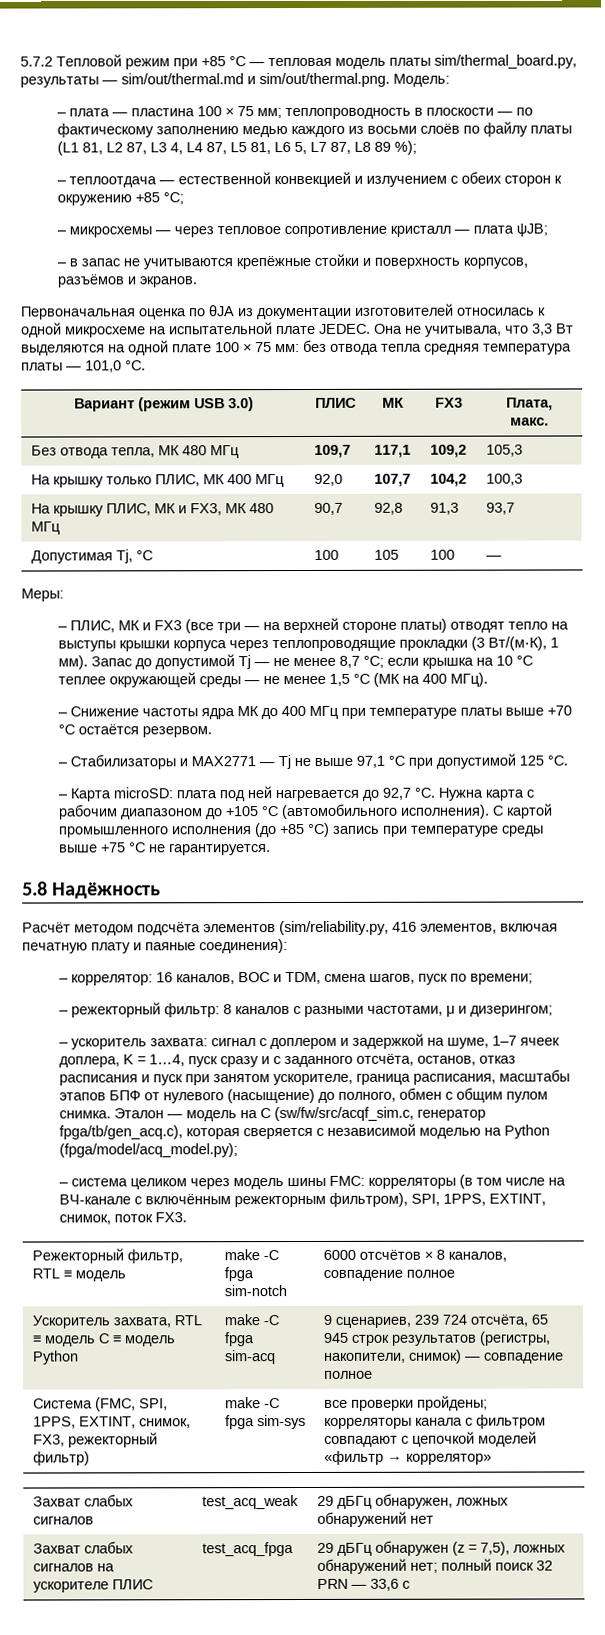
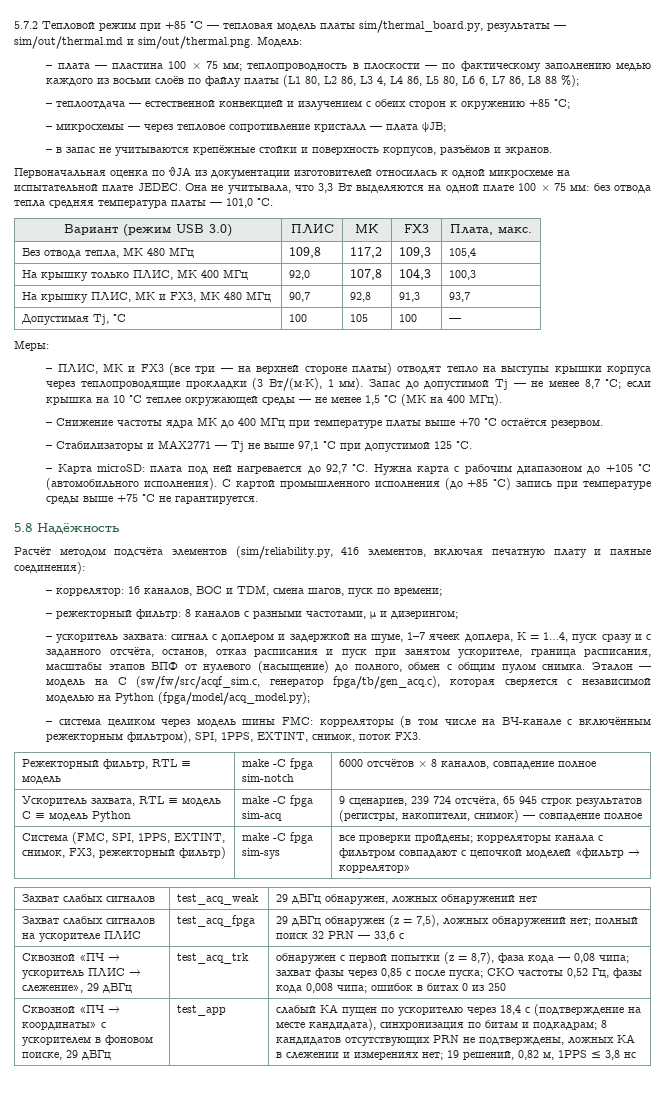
[82,141,392,155] 81, L2 87, L3 4, L4 87, L5 81, L6 5, L7 87, L8 89 -> [305,76,558,86] 80, L2 86, L3 4, L4 86, L5 80, L6 6, L7 86, L8 88
[313,444,351,458] [373,444,411,458] [429,444,467,458] [485,444,523,457] 109,7 | 117,1 | 109,2 | 105,3 -> [289,247,322,258] [350,247,383,258] [399,247,432,258] [449,248,477,258] 109,8 | 117,2 | 109,3 | 105,4
[373,473,411,487] [429,473,467,487] 107,7 | 104,2 -> [350,269,383,280] [399,269,432,280] 107,8 | 104,3
(410, 1584) none -> [22,953,121,961] [22,968,142,979] [22,983,133,993] [177,953,250,964] [276,952,630,964] [276,968,643,979] [276,983,507,993] [22,1005,121,1013] [22,1021,107,1030] [22,1035,154,1046] [22,1050,112,1060] [177,1005,227,1016] [276,1004,642,1016] [276,1019,608,1031] [276,1034,636,1046] [276,1050,637,1060] // Сквозной «ПЧ → ускоритель ПЛИС → слежение», 29 дБГц | test_acq_trk | обнаружен с первой попытки (z = 8,7), фаза кода — 0,08 чипа; захват фазы через 0,85 с после пуска; СКО частоты 0,52 Гц, фазы кода 0,008 чипа; ошибок в битах 0 из 250 // Сквозной «ПЧ → координаты» с ускорителем в фоновом поиске, 29 дБГц | test_app | слабый КА пущен по ускорителю через 18,4 с (подтверждение на месте кандидата), синхронизация по битам и подкадрам; 8 кандидатов отсутствующих PRN не подтверждены, ложных КА в слежении и измерениях нет; 19 решений, 0,82 м, 1PPS ≤ 3,8 нс

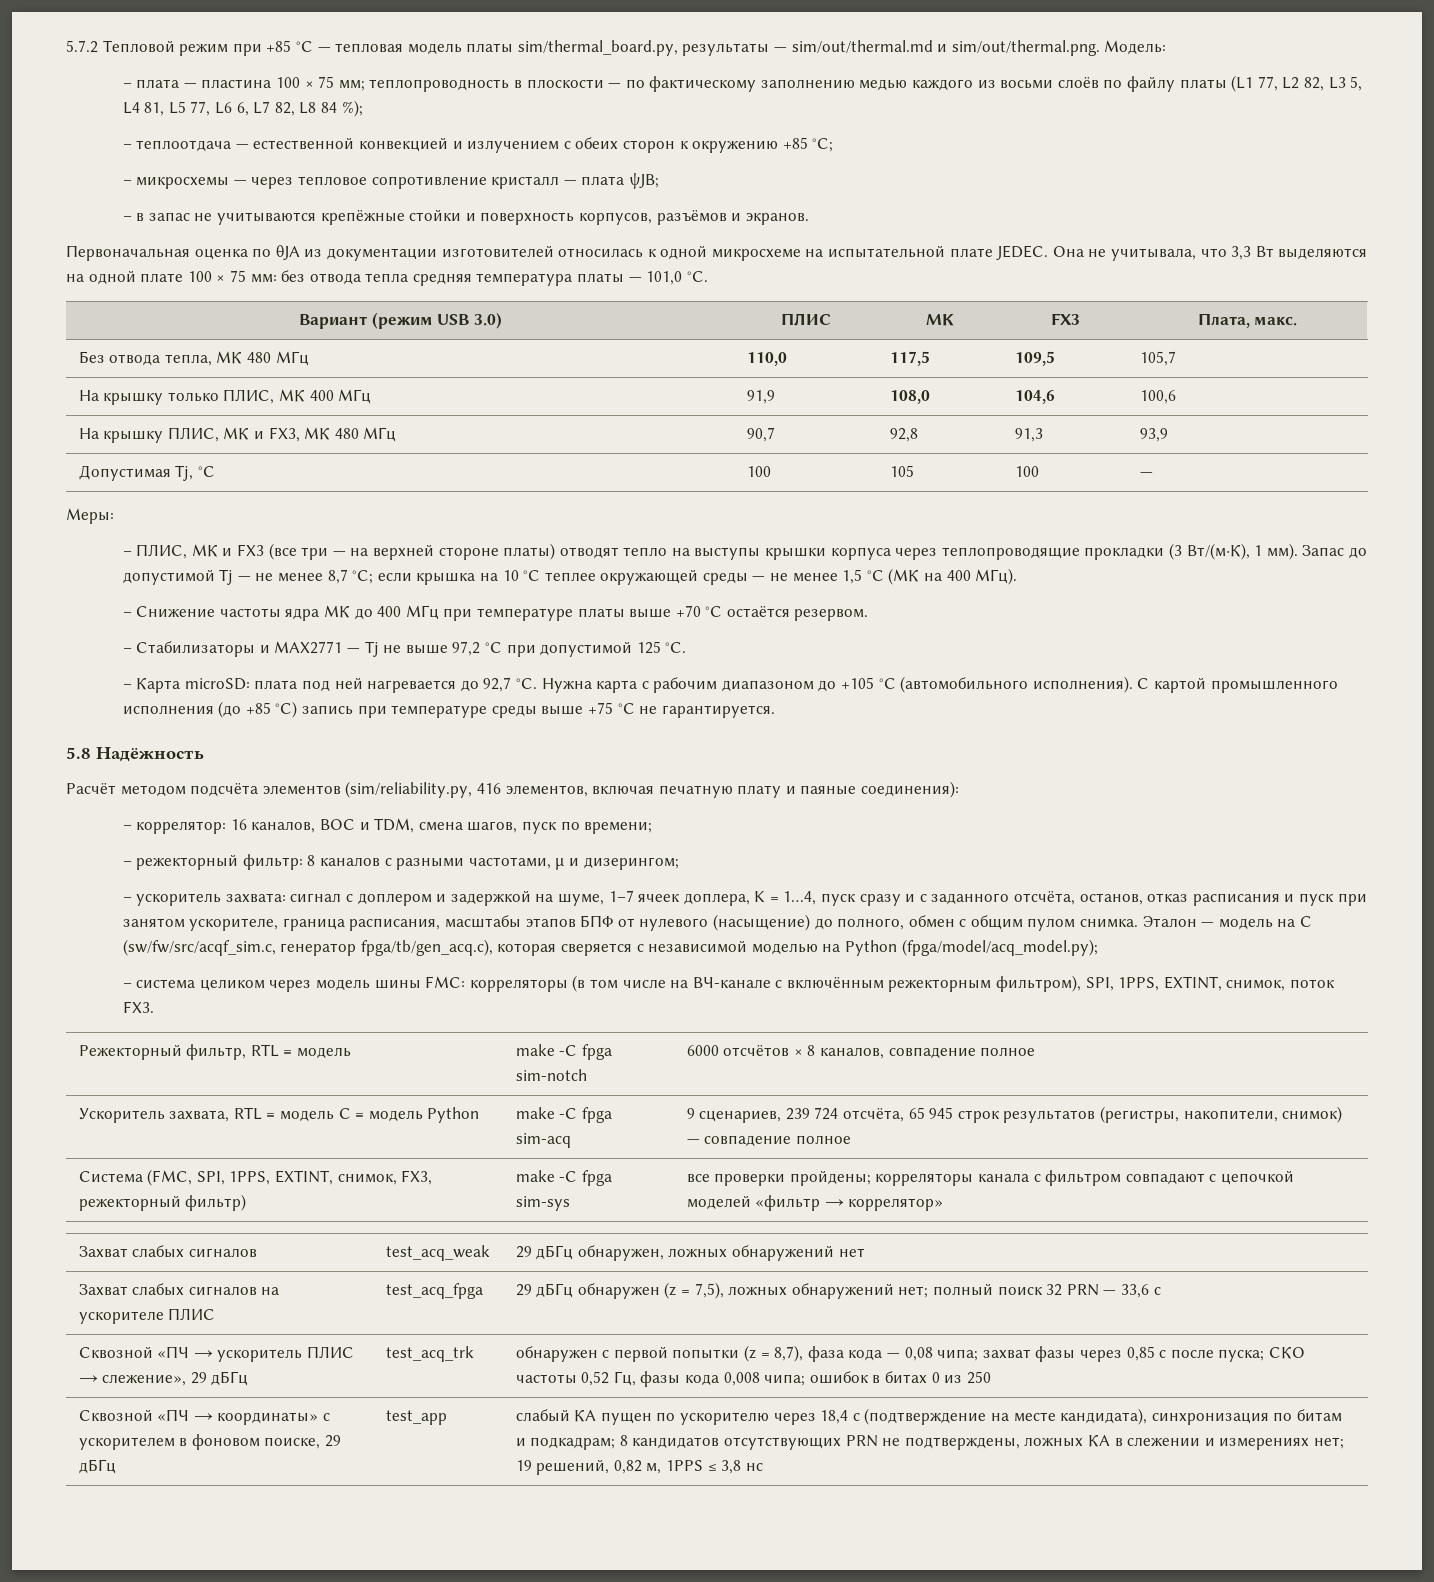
[305,76,558,86] 80, L2 86, L3 4, L4 86, L5 80, L6 6, L7 86, L8 88 -> [1257,76,1363,91] [122,101,337,116] 77, L2 82, L3 5, L4 81, L5 77, L6 6, L7 82, L8 84
[289,247,322,258] [350,247,383,258] [399,247,432,258] [449,248,477,258] 109,8 | 117,2 | 109,3 | 105,4 -> [746,352,787,366] [889,351,930,366] [1014,351,1055,366] [1139,351,1176,366] 110,0 | 117,5 | 109,5 | 105,7
[289,270,311,280] [350,269,383,280] [399,269,432,280] [449,270,477,280] 92,0 | 107,8 | 104,3 | 100,3 -> [746,390,775,404] [889,390,930,404] [1014,390,1055,404] [1139,390,1176,404] 91,9 | 108,0 | 104,6 | 100,6
[449,292,471,302] 93,7 -> [1139,428,1168,442] 93,9
[298,441,320,451] 97,1 -> [452,641,481,656] 97,2

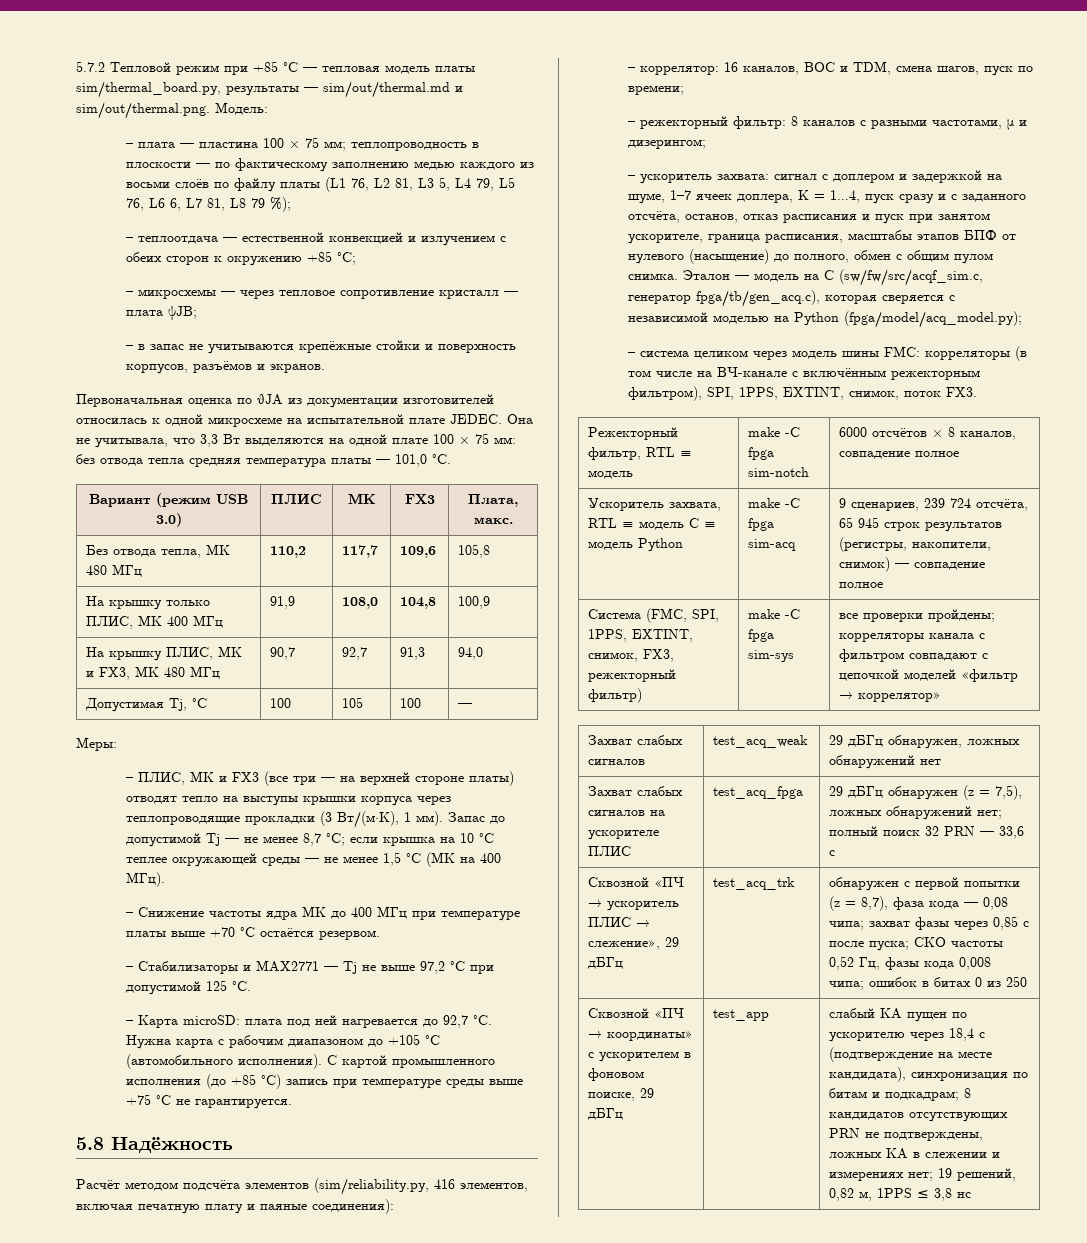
[1257,76,1363,91] [122,101,337,116] 77, L2 82, L3 5, L4 81, L5 77, L6 6, L7 82, L8 84 -> [351,177,516,191] [126,198,266,211] 76, L2 81, L3 5, L4 79, L5 76, L6 6, L7 81, L8 79
[746,352,787,366] [889,351,930,366] [1014,351,1055,366] [1139,351,1176,366] 110,0 | 117,5 | 109,5 | 105,7 -> [270,546,307,558] [342,545,379,558] [400,546,437,558] [458,544,491,558] 110,2 | 117,7 | 109,6 | 105,8
[1014,390,1055,404] [1139,390,1176,404] 104,6 | 100,6 -> [400,597,437,609] [458,596,491,609] 104,8 | 100,9
[889,428,918,442] 92,8 -> [342,647,368,660] 92,7
[1139,428,1168,442] 93,9 -> [458,647,484,660] 94,0

